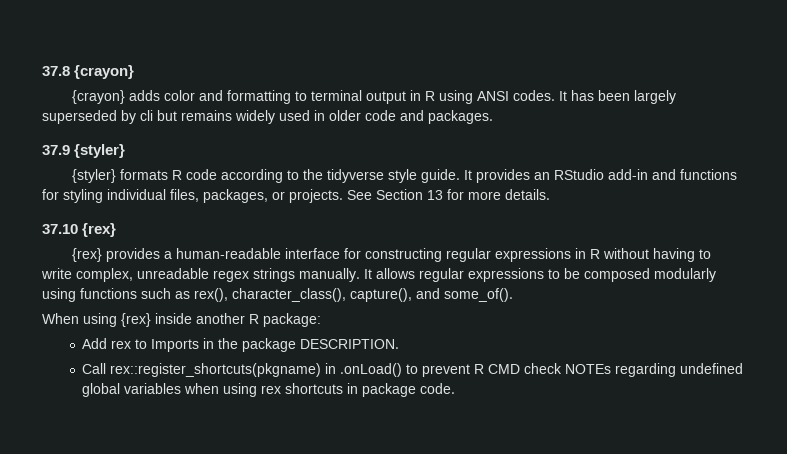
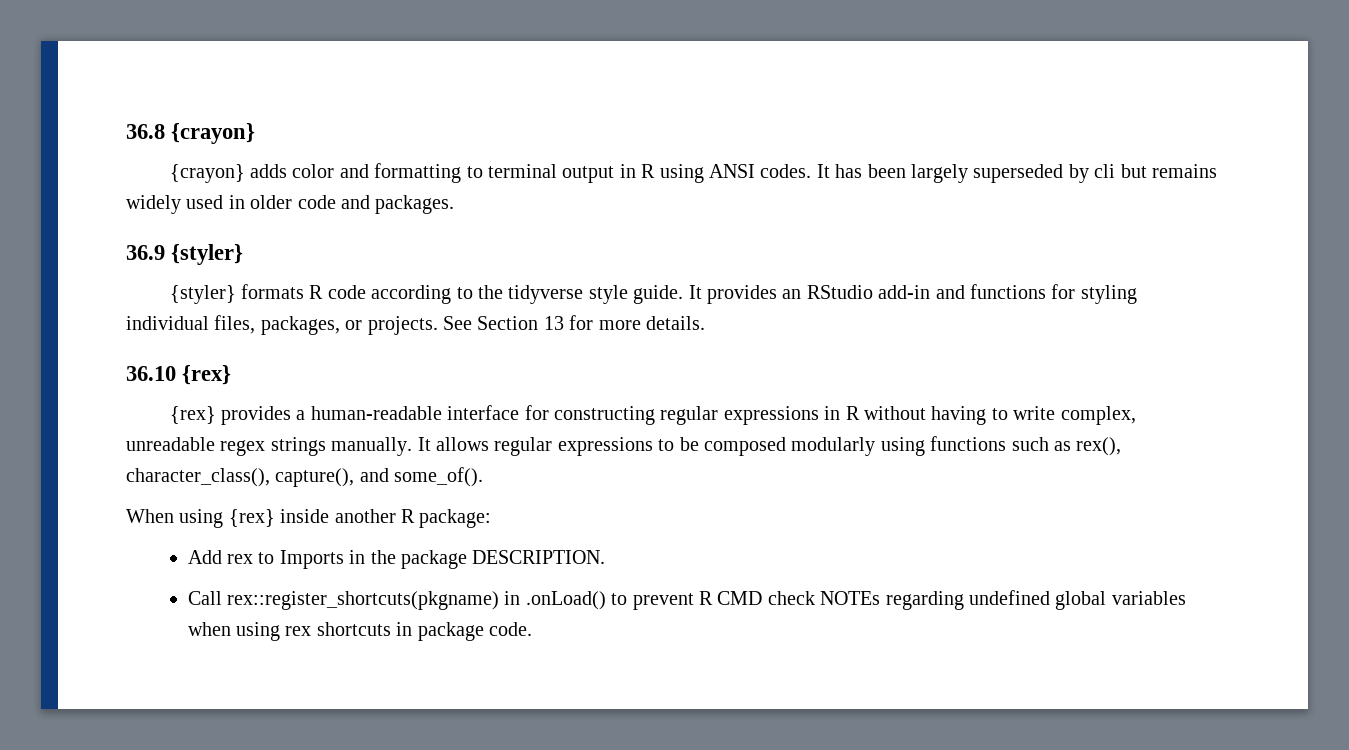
[42,66,70,76] 37.8 -> [126,124,165,139] 36.8
[42,145,70,155] 37.9 -> [126,245,165,260] 36.9
[42,224,78,234] 37.10 -> [126,366,176,381] 36.10

